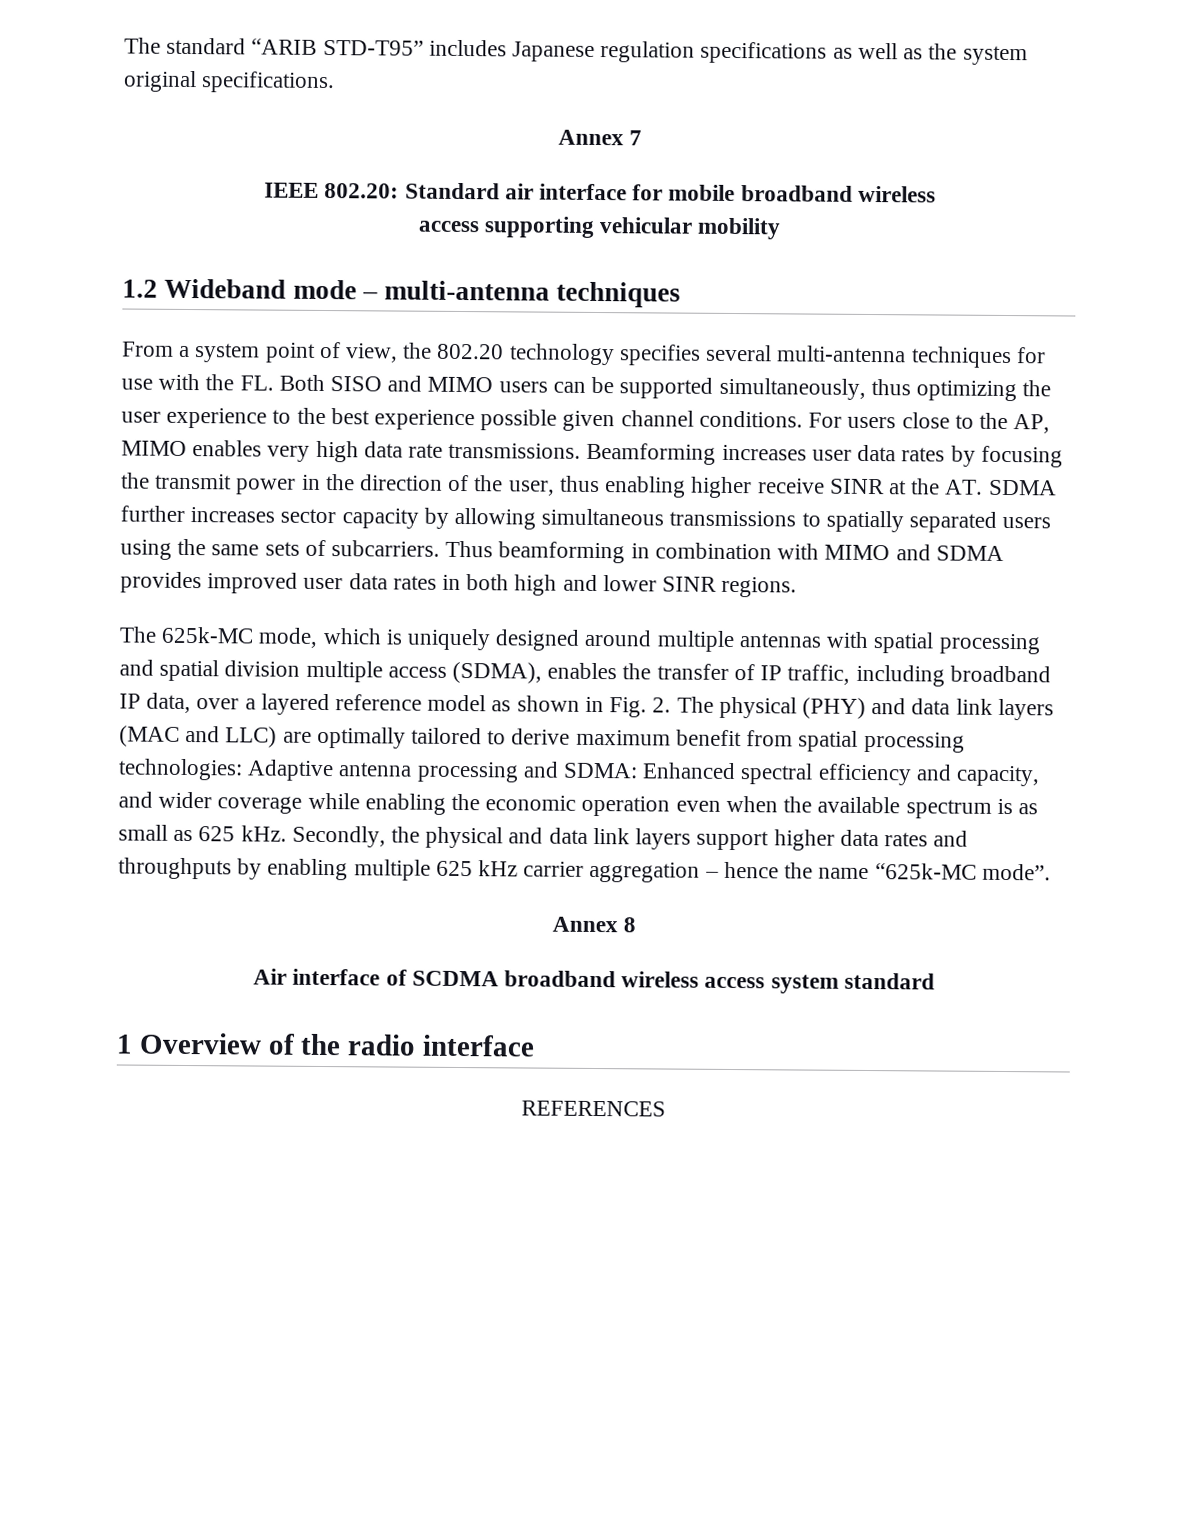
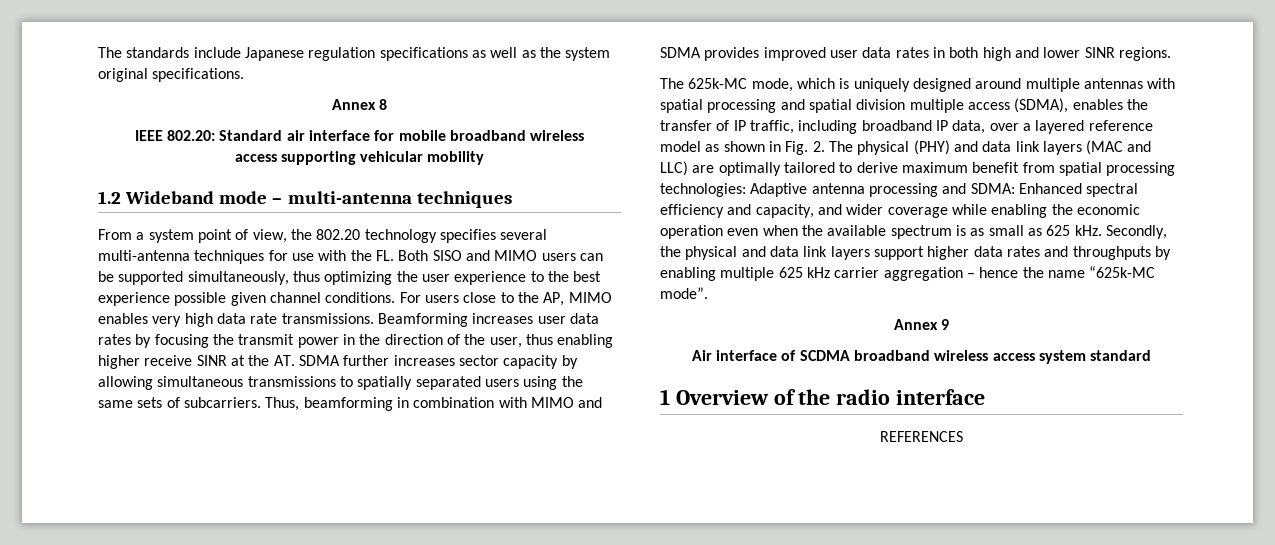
[124,37,507,57] The standard “ARIB STD-T95” includes -> [98,47,241,58] The standards include
[629,130,643,146] 7 -> [379,99,388,110] 8
[445,540,494,558] Thus -> [265,397,300,411] Thus,
[623,917,637,933] 8 -> [941,319,950,330] 9

